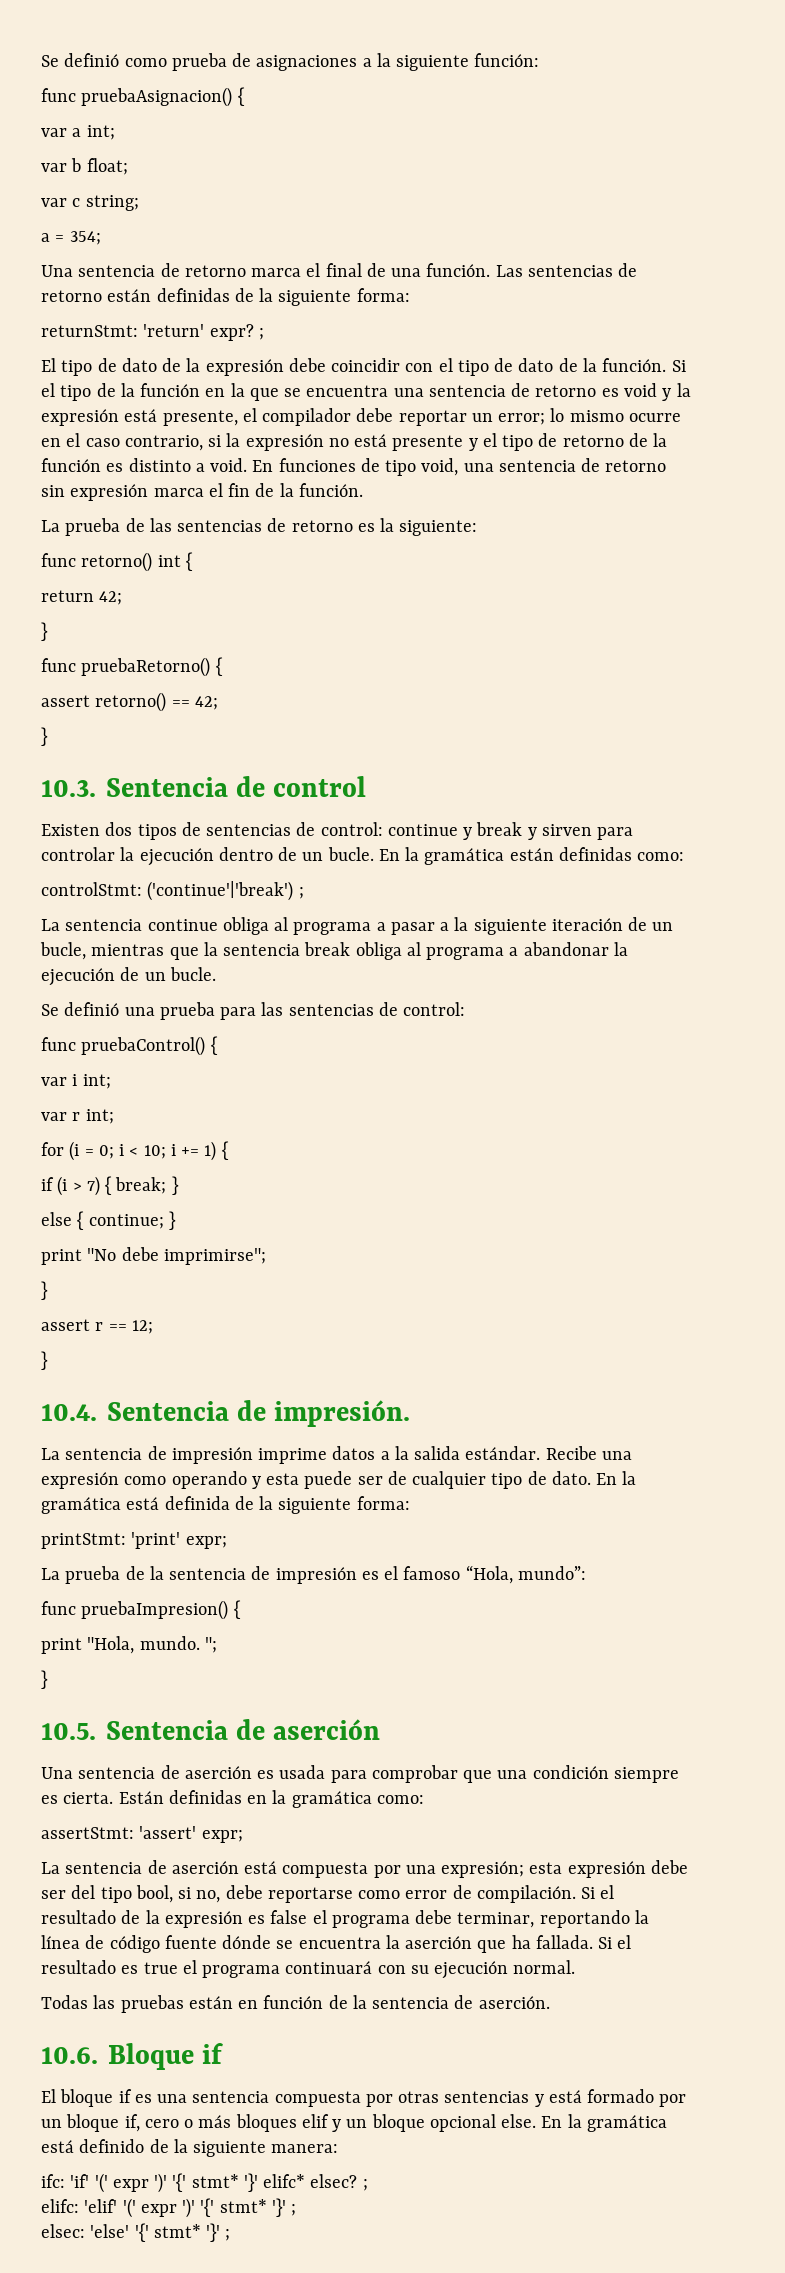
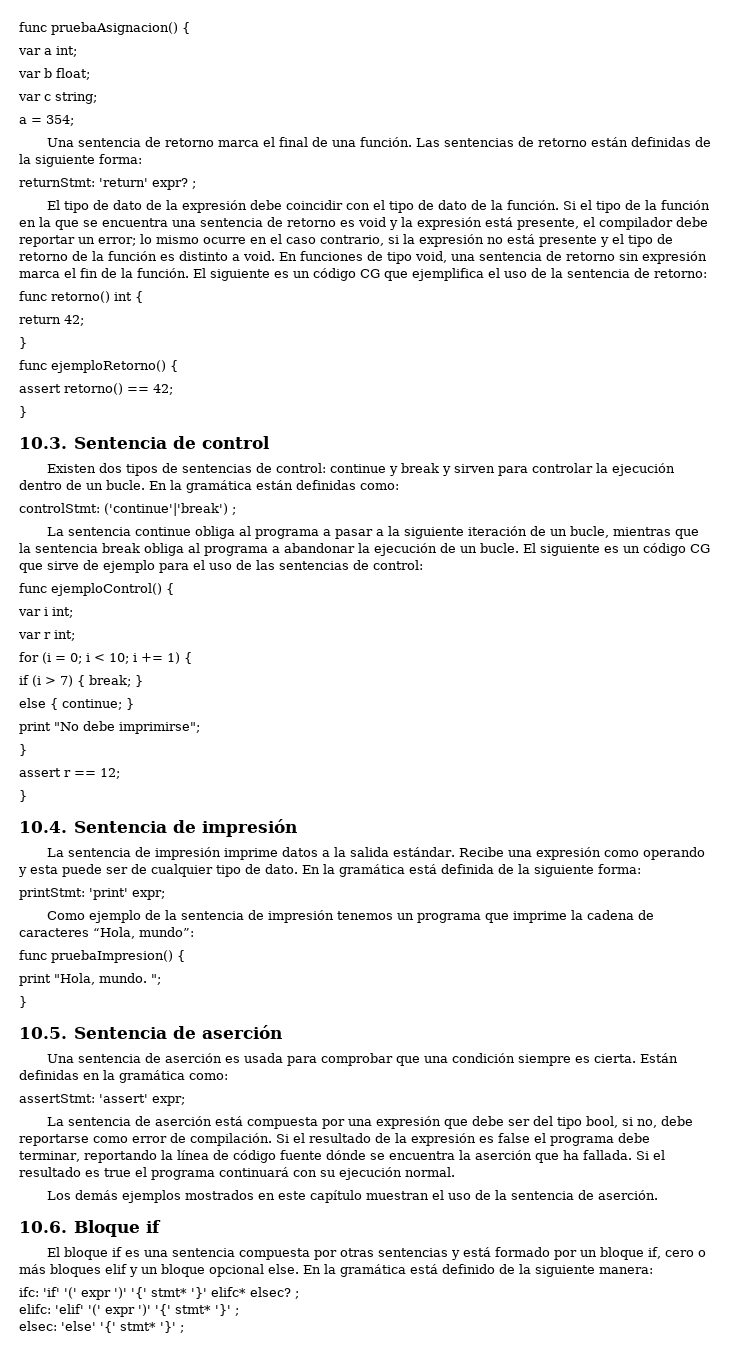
[41,53,540,71] Se definió como prueba de asignaciones a la siguiente función: // -> (19, 27) none
[41,518,478,536] // La prueba de las sentencias de retorno es la siguiente: -> [193,268,707,281] El siguiente es un código CG que ejemplifica el uso de la sentencia de retorno:
[81,657,211,677] pruebaRetorno() -> [51,360,166,373] ejemploRetorno()
[41,1002,257,1020] // Se definió una prueba para -> [523,543,710,556] [19,560,252,573] El siguiente es un código CG que sirve de ejemplo para el uso de
[81,1036,206,1056] pruebaControl() -> [51,583,162,596] ejemploControl()
[274,1400,411,1427] impresión. -> [201,819,297,837] impresión
[41,1566,121,1584] La prueba -> [46,910,141,923] Como ejemplo
[361,1566,461,1580] es el famoso -> [336,910,654,923] [19,928,89,937] tenemos un programa que imprime la cadena de caracteres
[441,1861,646,1878] expresión; esta expresión -> [375,1116,468,1129] expresión que
[41,1995,324,2013] Todas las pruebas están en función -> [46,1190,471,1203] Los demás ejemplos mostrados en este capítulo muestran el uso

